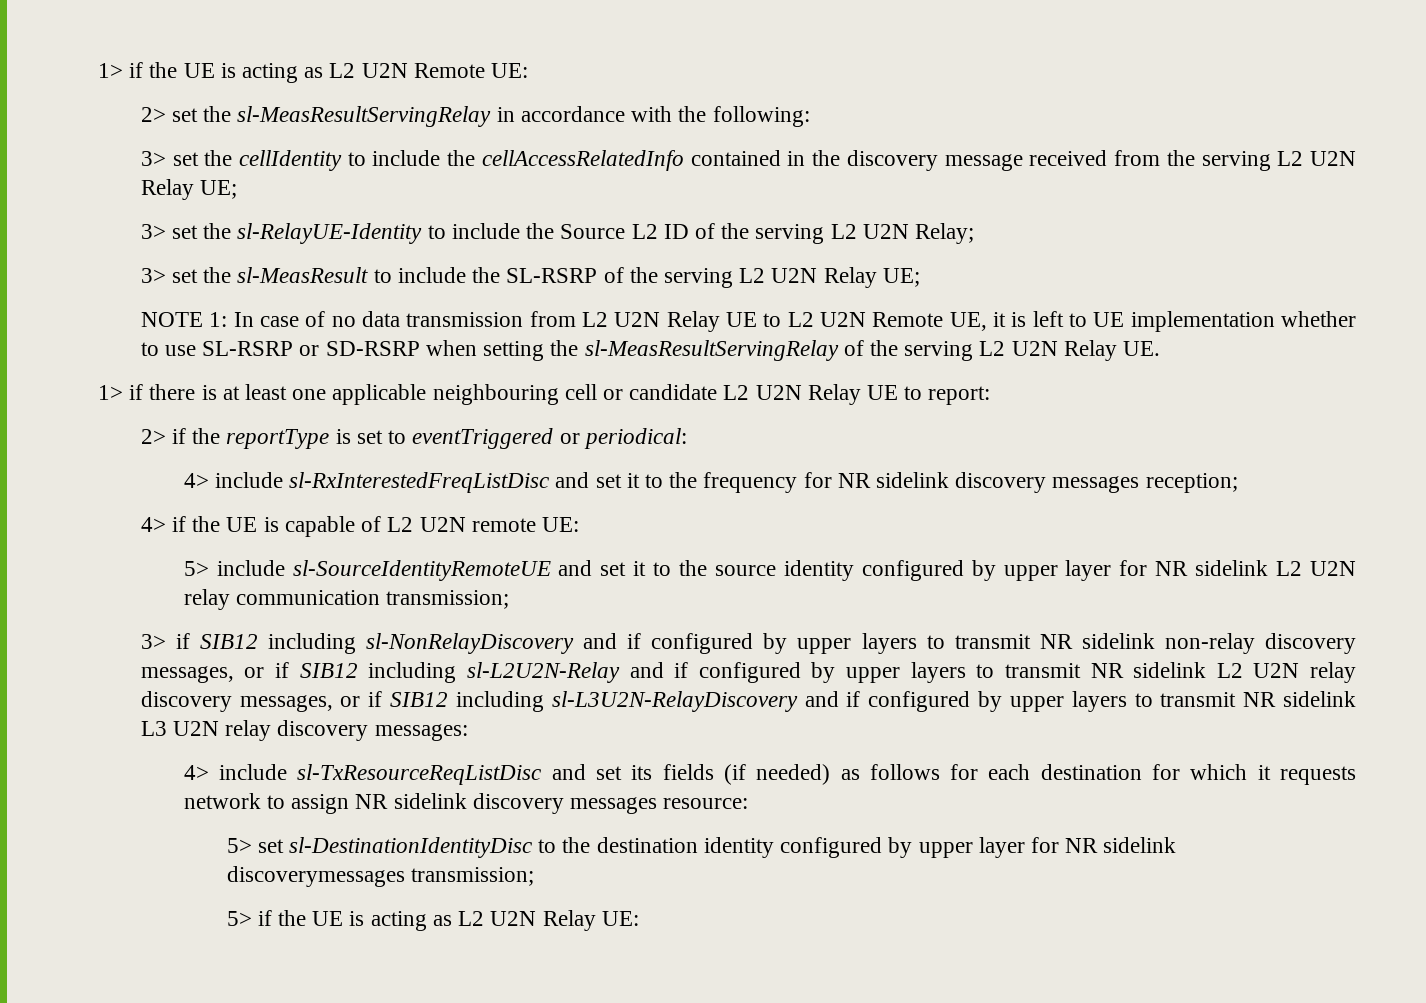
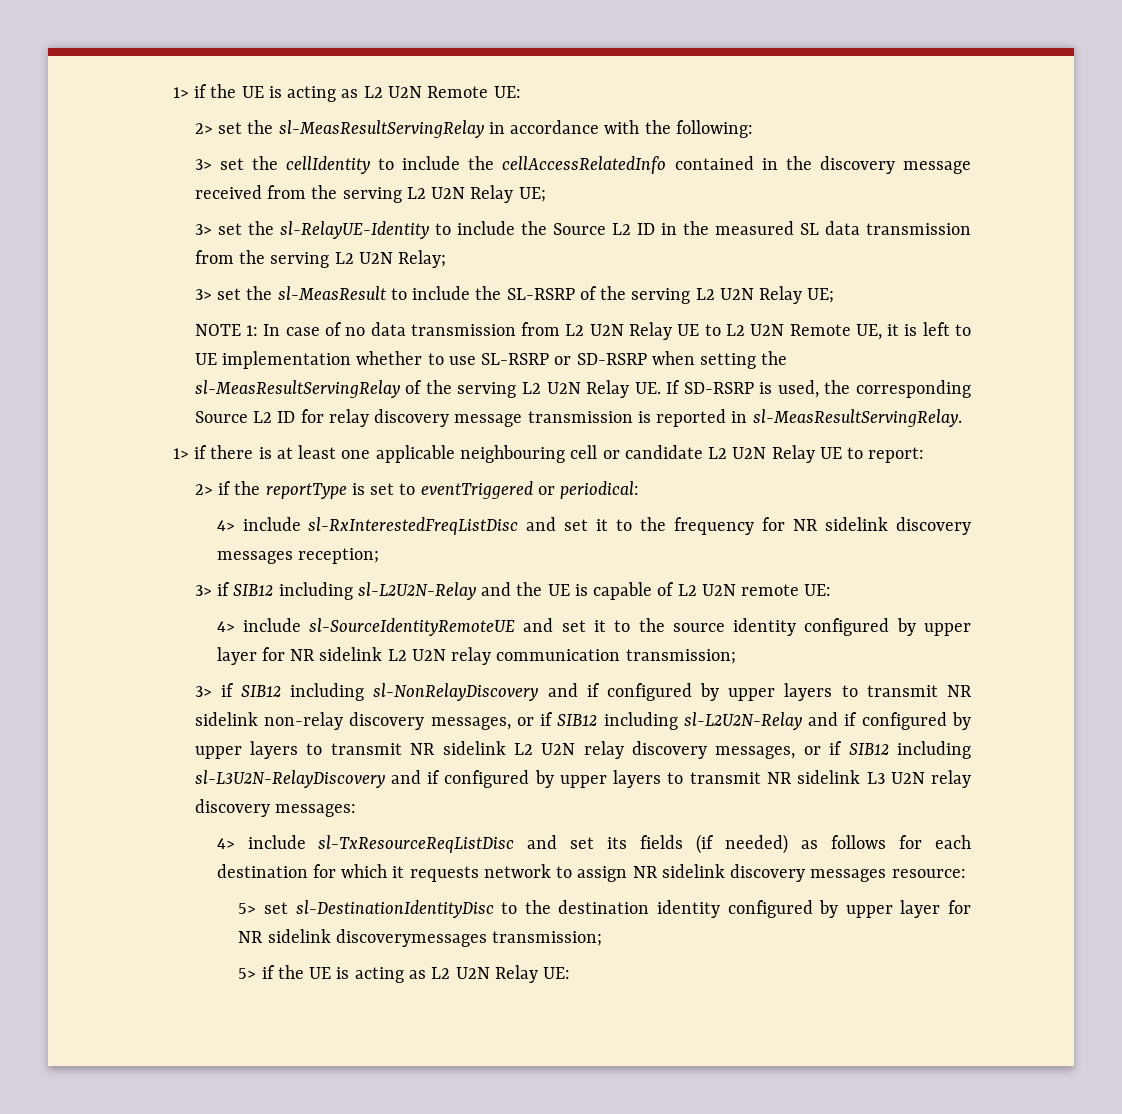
[694,223,715,239] of -> [660,221,971,235] [194,250,234,264] in the measured SL data transmission from
(1160, 348) none -> [666,380,972,398] [194,409,962,427] If SD-RSRP is used, the corresponding Source L2 ID for relay discovery message transmission is reported in sl-MeasResultServingRelay.
[140,516,187,532] 4> if -> [194,582,512,600] 3> if SIB12 including sl-L2U2N-Relay and
[183,561,209,576] 5> -> [216,621,235,632] 4>

